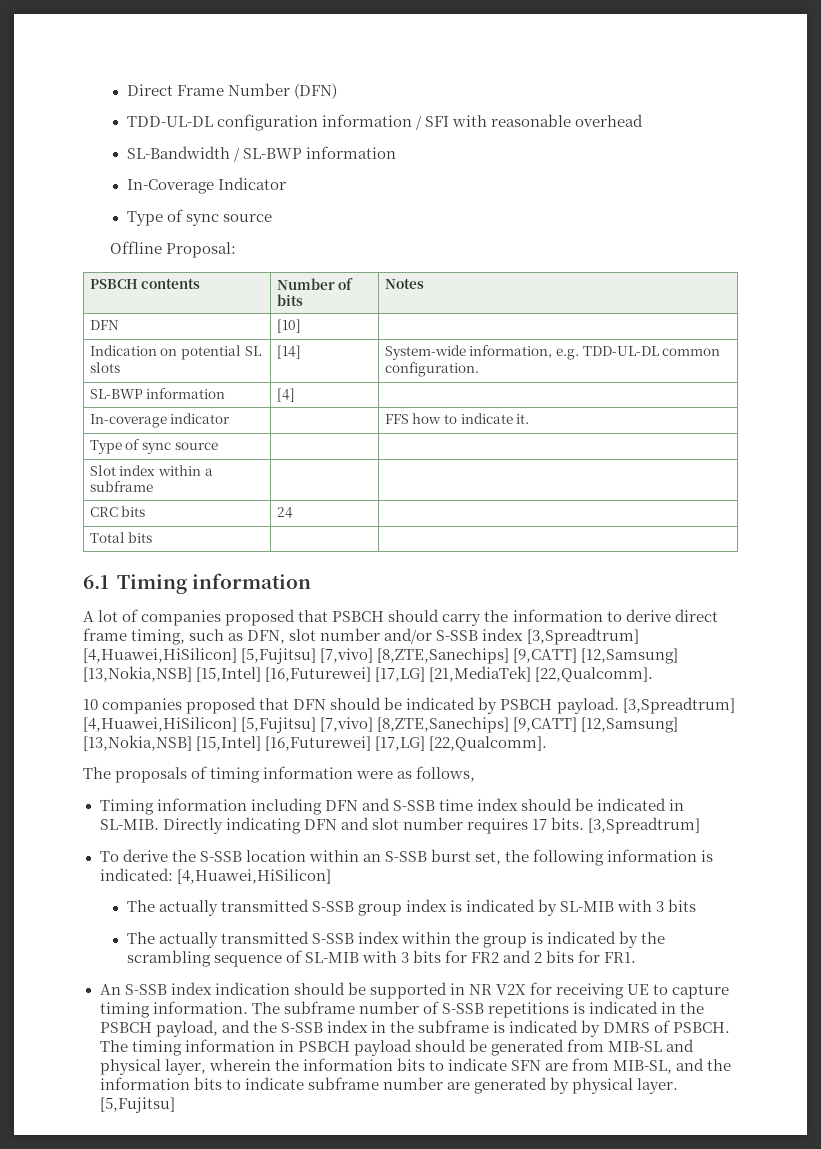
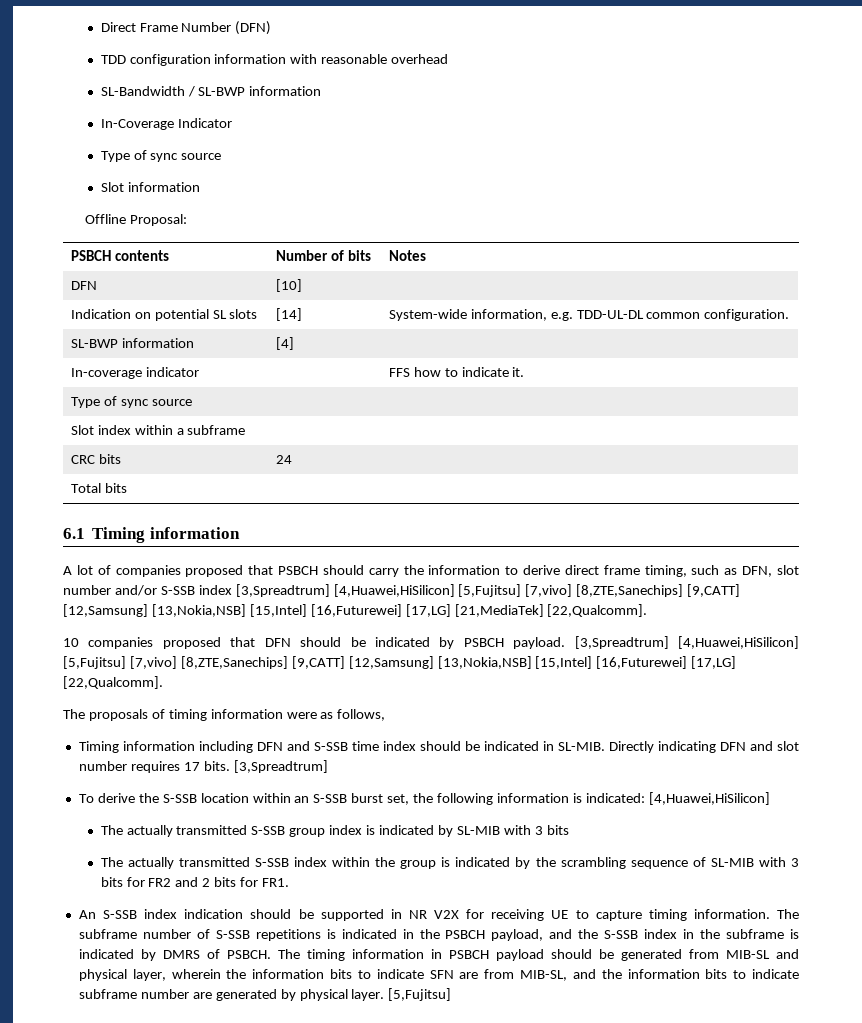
[126,116,213,127] TDD-UL-DL -> [100,55,126,64] TDD
[415,115,449,130] / SFI -> (287, 59) none
(272, 218) none -> [100,182,200,192] // Slot information

